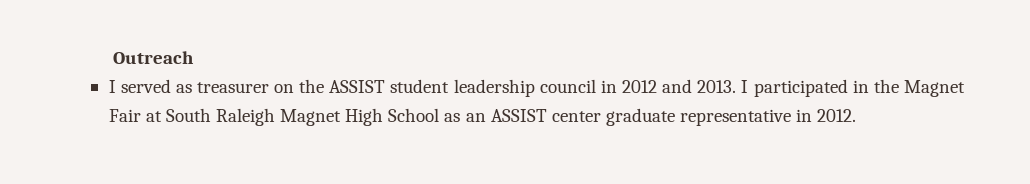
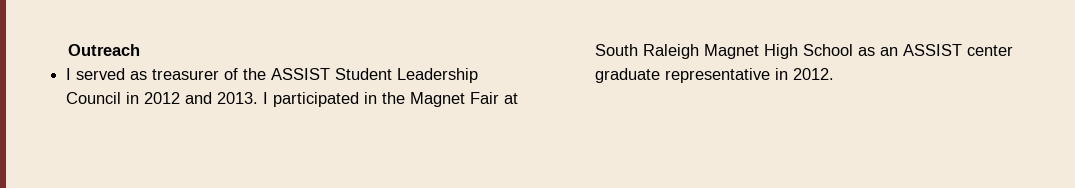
[274,84,295,93] on -> [223,68,238,80] of
[390,79,596,97] student leadership council -> [334,68,478,83] [65,92,121,104] Student Leadership Council

